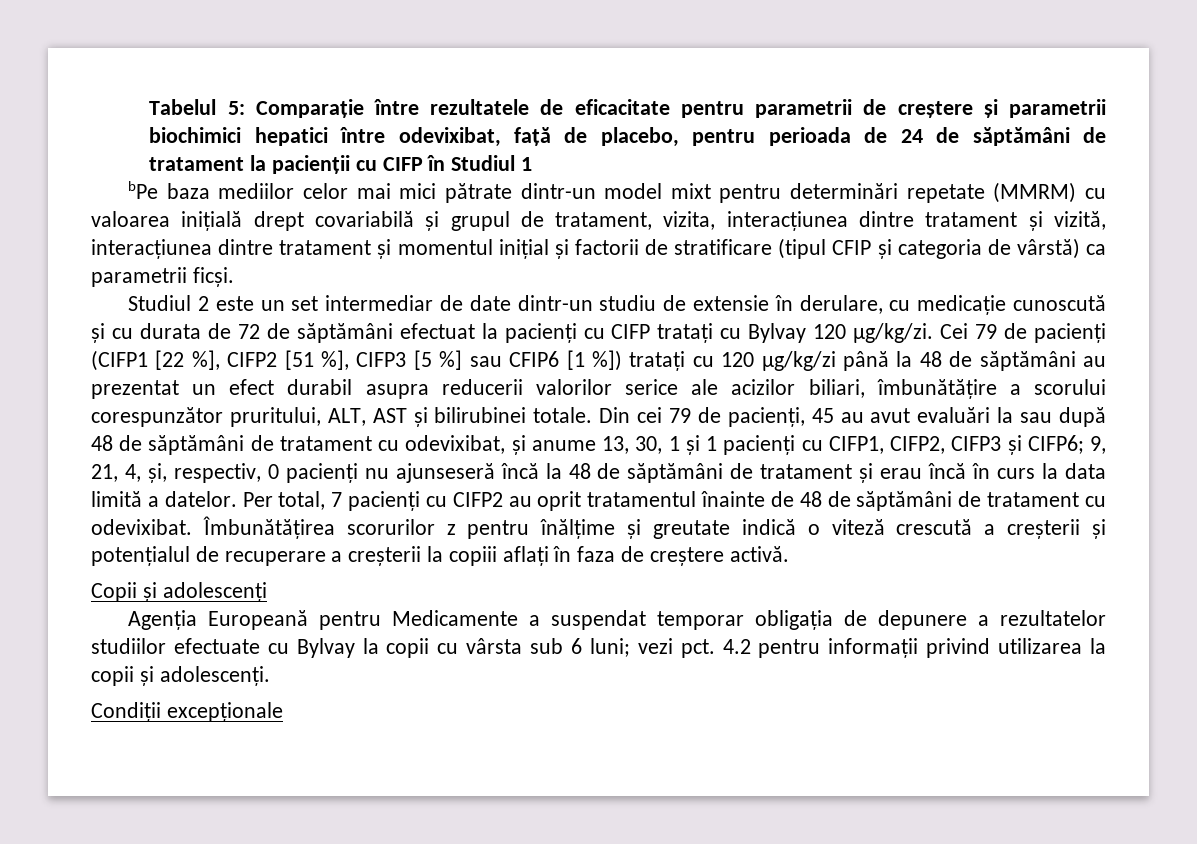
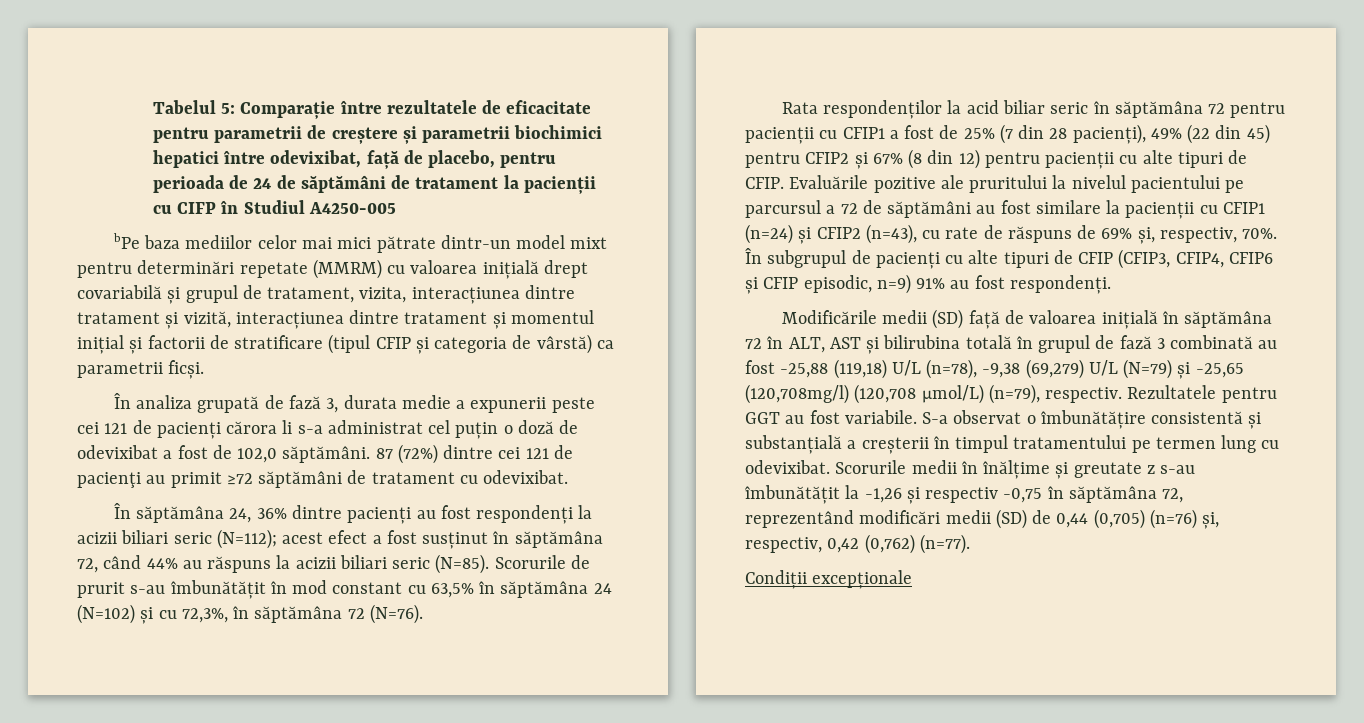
[520,157,532,171] 1 -> [308,202,396,214] A4250-005
[128,295,1106,315] [91,323,1107,343] [91,350,1106,371] [91,379,1107,399] [91,407,1107,427] [91,435,1106,455] [91,463,1107,483] [91,491,851,511] Studiul 2 este un set intermediar de date dintr-un studiu de extensie în derulare, cu medicație cunoscută și cu durata de 72 de săptămâni efectuat la pacienți cu CIFP tratați cu Bylvay 120 µg/kg/zi. Cei 79 de pacienți (CIFP1 [22 %], CIFP2 [51 %], CIFP3 [5 %] sau CFIP6 [1 %]) tratați cu 120 µg/kg/zi până la 48 de săptămâni au prezentat un efect durabil asupra reducerii valorilor serice ale acizilor biliari, îmbunătățire a scorului corespunzător pruritului, ALT, AST și bilirubinei totale. Din cei 79 de pacienți, 45 au avut evaluări la sau după 48 de săptămâni de tratament cu odevixibat, și anume 13, 30, 1 și 1 pacienți cu CIFP1, CIFP2, CIFP3 și CIFP6; 9, 21, 4, și, respectiv, 0 pacienți nu ajunseseră încă la 48 de săptămâni de tratament și erau încă în curs la data limită a datelor. Per total, 7 pacienți cu CIFP2 au oprit tratamentul înainte de 48 de -> [113,393,595,413] [77,420,579,439] [77,444,573,464] [77,472,253,488] În analiza grupată de fază 3, durata medie a expunerii peste cei 121 de pacienți cărora li s-a administrat cel puțin o doză de odevixibat a fost de 102,0 săptămâni. 87 (72%) dintre cei 121 de pacienţi au primit ≥72
[202,516,1107,539] [91,546,789,566] [91,582,267,602] [128,610,1107,630] [91,638,1107,658] [91,666,270,686] Îmbunătățirea scorurilor z pentru înălțime și greutate indică o viteză crescută a creșterii și potențialul de recuperare a creșterii la copiii aflați în faza de creștere activă. // Copii și adolescenți // Agenția Europeană pentru Medicamente a suspendat temporar obligația de depunere a rezultatelor studiilor efectuate cu Bylvay la copii cu vârsta sub 6 luni; vezi pct. 4.2 pentru informații privind utilizarea la copii și adolescenți. -> [113,503,593,524] [77,529,603,549] [77,554,590,574] [77,580,612,599] [77,604,423,624] [781,100,1286,119] [745,124,1270,144] [745,149,1248,169] [745,175,1245,193] [745,200,1265,219] [745,224,1278,244] [745,248,1273,269] [745,274,1111,294] [781,309,1273,329] [745,335,1278,354] [745,359,1244,379] [745,384,1277,404] [745,410,1262,429] [745,435,1280,454] [745,460,1196,479] [745,485,1184,504] [745,509,1220,529] [745,534,970,554] // În săptămâna 24, 36% dintre pacienți au fost respondenți la acizii biliari seric (N=112); acest efect a fost susținut în săptămâna 72, când 44% au răspuns la acizii biliari seric (N=85). Scorurile de prurit s-au îmbunătățit în mod constant cu 63,5% în săptămâna 24 (N=102) și cu 72,3%, în săptămâna 72 (N=76). // Rata respondenților la acid biliar seric în săptămâna 72 pentru pacienții cu CFIP1 a fost de 25% (7 din 28 pacienți), 49% (22 din 45) pentru CFIP2 și 67% (8 din 12) pentru pacienții cu alte tipuri de CFIP. Evaluările pozitive ale pruritului la nivelul pacientului pe parcursul a 72 de săptămâni au fost similare la pacienții cu CFIP1 (n=24) și CFIP2 (n=43), cu rate de răspuns de 69% și, respectiv, 70%. În subgrupul de pacienți cu alte tipuri de CFIP (CFIP3, CFIP4, CFIP6 și CFIP episodic, n=9) 91% au fost respondenți. // Modificările medii (SD) față de valoarea inițială în săptămâna 72 în ALT, AST și bilirubina totală în grupul de fază 3 combinată au fost -25,88 (119,18) U/L (n=78), -9,38 (69,279) U/L (N=79) și -25,65 (120,708mg/l) (120,708 µmol/L) (n=79), respectiv. Rezultatele pentru GGT au fost variabile. S-a observat o îmbunătățire consistentă și substanțială a creșterii în timpul tratamentului pe termen lung cu odevixibat. Scorurile medii în înălțime și greutate z s-au îmbunătățit la -1,26 și respectiv -0,75 în săptămâna 72, reprezentând modificări medii (SD) de 0,44 (0,705) (n=76) și, respectiv, 0,42 (0,762) (n=77).

